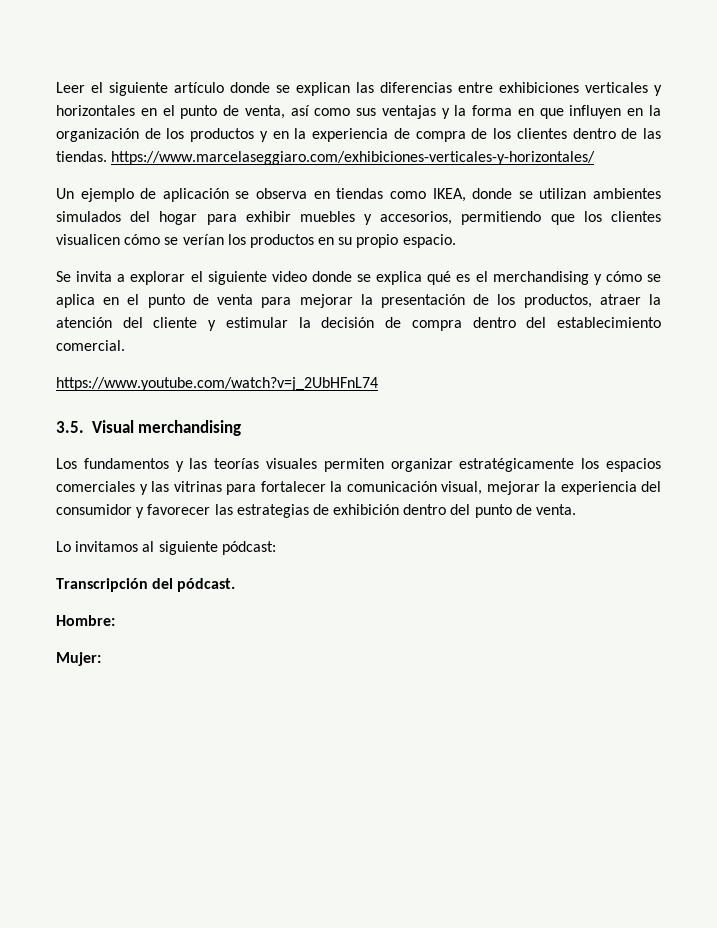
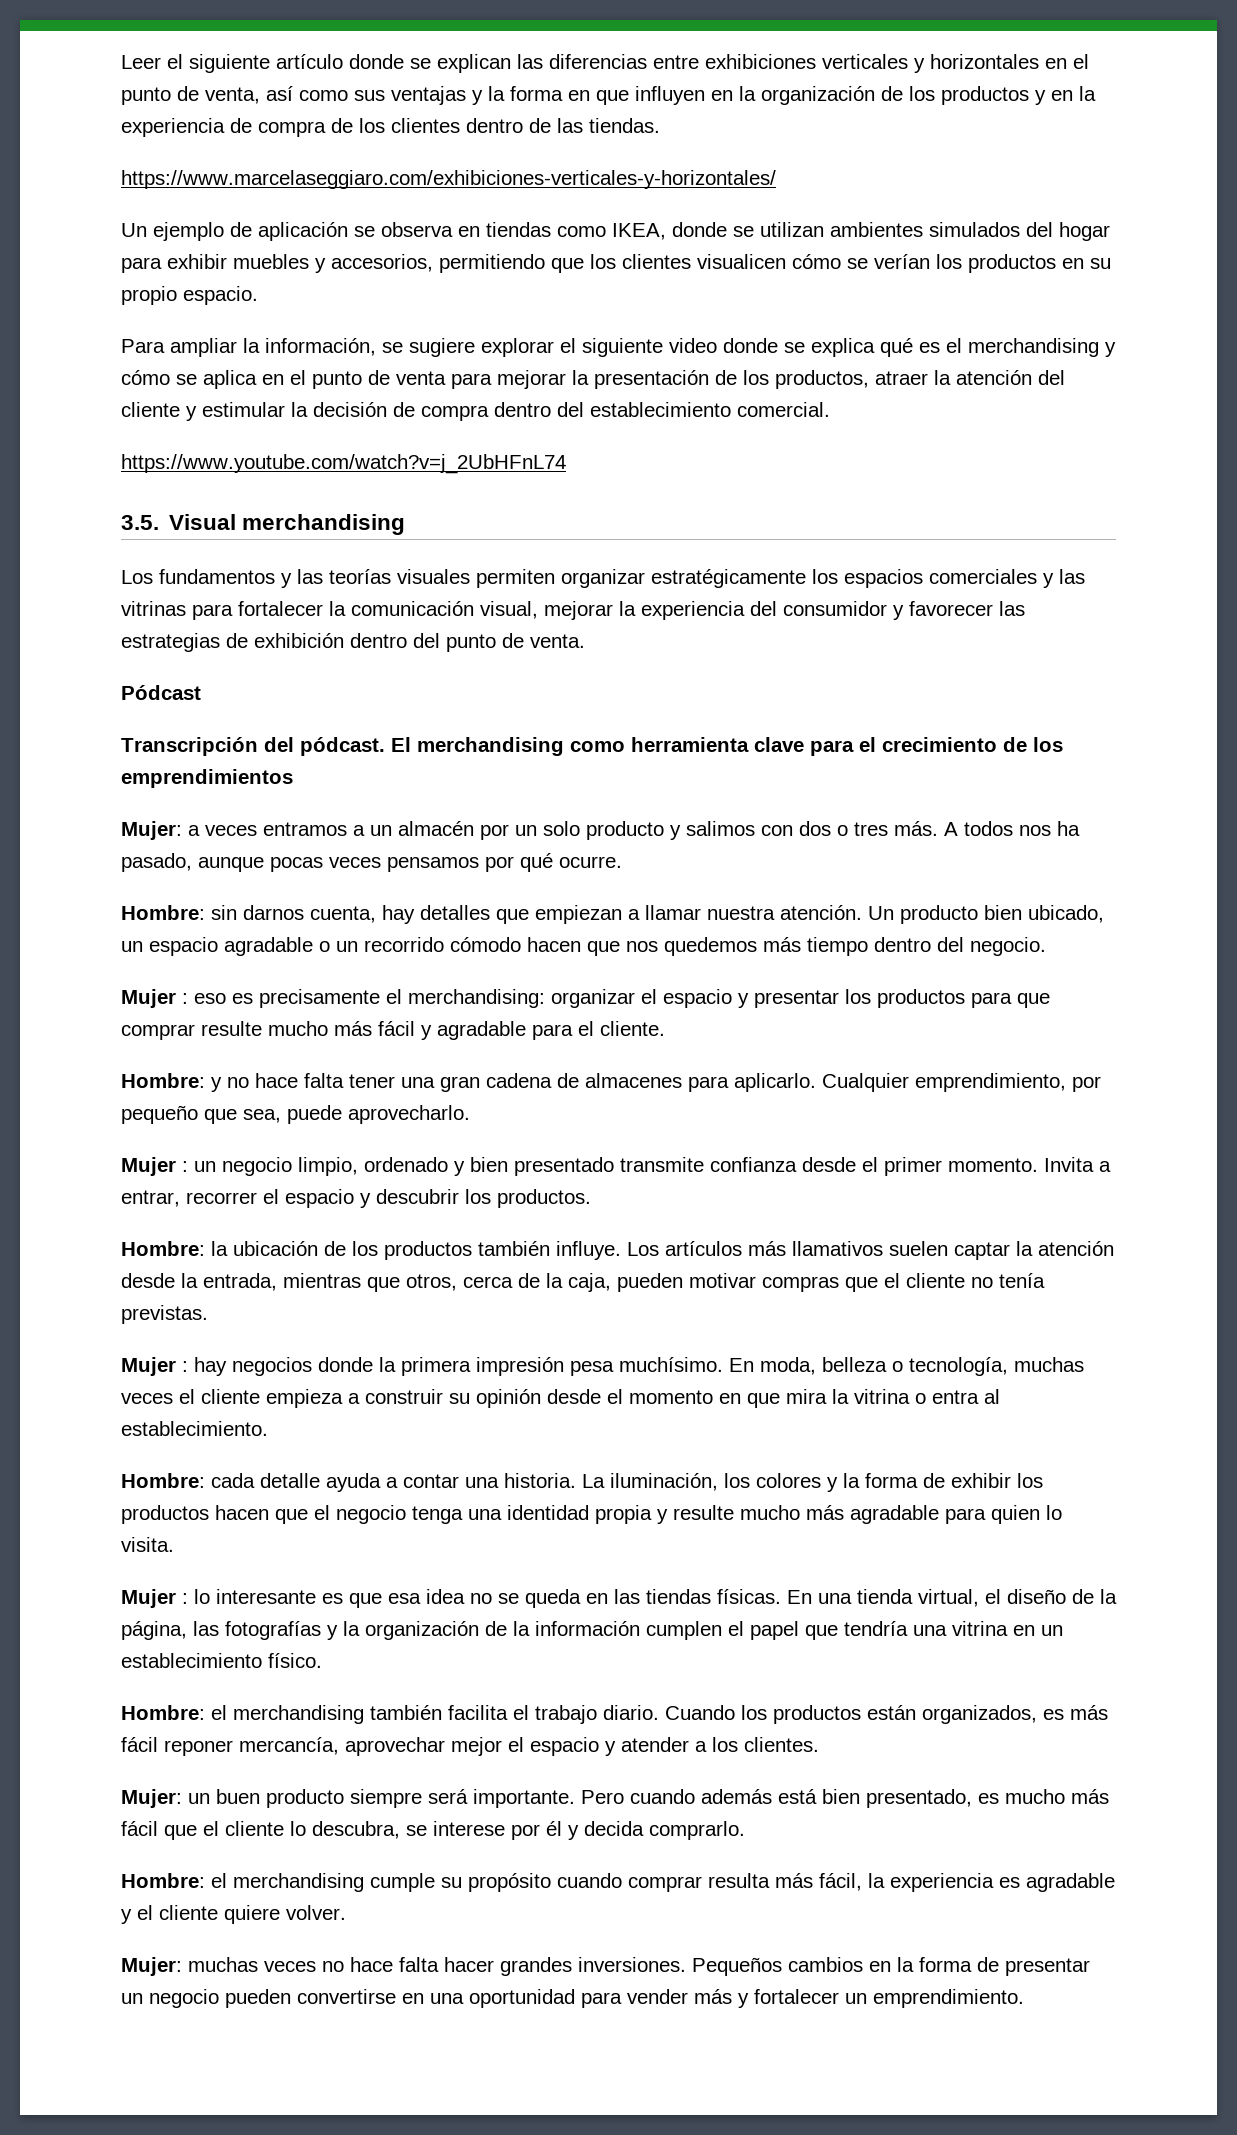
(107, 156) none -> (660, 125) //
[56,271,126,282] Se invita a -> [121,338,475,357] Para ampliar la información, se sugiere
[56,541,276,555] [56,578,236,592] [56,615,115,626] [56,652,101,666] Lo invitamos al siguiente pódcast: // Transcripción del pódcast. // Hombre: // Mujer: -> [121,685,201,700] [121,737,1063,756] [121,769,293,788] [121,821,1080,840] [121,853,622,872] [121,905,1104,924] [121,937,1046,956] [121,989,1050,1008] [121,1021,665,1040] [121,1073,1101,1092] [121,1105,470,1124] [121,1157,1111,1176] [121,1189,591,1208] [121,1241,1114,1260] [121,1273,1045,1292] [121,1305,208,1324] [121,1357,1084,1376] [121,1389,1000,1408] [121,1421,268,1436] [121,1473,1043,1492] [121,1505,1062,1524] [121,1537,174,1552] [121,1589,1117,1608] [121,1621,1063,1640] [121,1653,322,1668] [121,1705,1108,1724] [121,1737,819,1756] [121,1789,1109,1808] [121,1821,745,1840] [121,1873,1115,1892] [121,1905,346,1924] [121,1957,1090,1976] [121,1989,1024,2008] Pódcast // Transcripción del pódcast. El merchandising como herramienta clave para el crecimiento de los emprendimientos // Mujer: a veces entramos a un almacén por un solo producto y salimos con dos o tres más. A todos nos ha pasado, aunque pocas veces pensamos por qué ocurre. // Hombre: sin darnos cuenta, hay detalles que empiezan a llamar nuestra atención. Un producto bien ubicado, un espacio agradable o un recorrido cómodo hacen que nos quedemos más tiempo dentro del negocio. // Mujer : eso es precisamente el merchandising: organizar el espacio y presentar los productos para que comprar resulte mucho más fácil y agradable para el cliente. // Hombre: y no hace falta tener una gran cadena de almacenes para aplicarlo. Cualquier emprendimiento, por pequeño que sea, puede aprovecharlo. // Mujer : un negocio limpio, ordenado y bien presentado transmite confianza desde el primer momento. Invita a entrar, recorrer el espacio y descubrir los productos. // Hombre: la ubicación de los productos también influye. Los artículos más llamativos suelen captar la atención desde la entrada, mientras que otros, cerca de la caja, pueden motivar compras que el cliente no tenía previstas. // Mujer : hay negocios donde la primera impresión pesa muchísimo. En moda, belleza o tecnología, muchas veces el cliente empieza a construir su opinión desde el momento en que mira la vitrina o entra al establecimiento. // Hombre: cada detalle ayuda a contar una historia. La iluminación, los colores y la forma de exhibir los productos hacen que el negocio tenga una identidad propia y resulte mucho más agradable para quien lo visita. // Mujer : lo interesante es que esa idea no se queda en las tiendas físicas. En una tienda virtual, el diseño de la página, las fotografías y la organización de la información cumplen el papel que tendría una vitrina en un establecimiento físico. // Hombre: el merchandising también facilita el trabajo diario. Cuando los productos están organizados, es más fácil reponer mercancía, aprovechar mejor el espacio y atender a los clientes. // Mujer: un buen producto siempre será importante. Pero cuando además está bien presentado, es mucho más fácil que el cliente lo descubra, se interese por él y decida comprarlo. // Hombre: el merchandising cumple su propósito cuando comprar resulta más fácil, la experiencia es agradable y el cliente quiere volver. // Mujer: muchas veces no hace falta hacer grandes inversiones. Pequeños cambios en la forma de presentar un negocio pueden convertirse en una oportunidad para vender más y fortalecer un emprendimiento.

